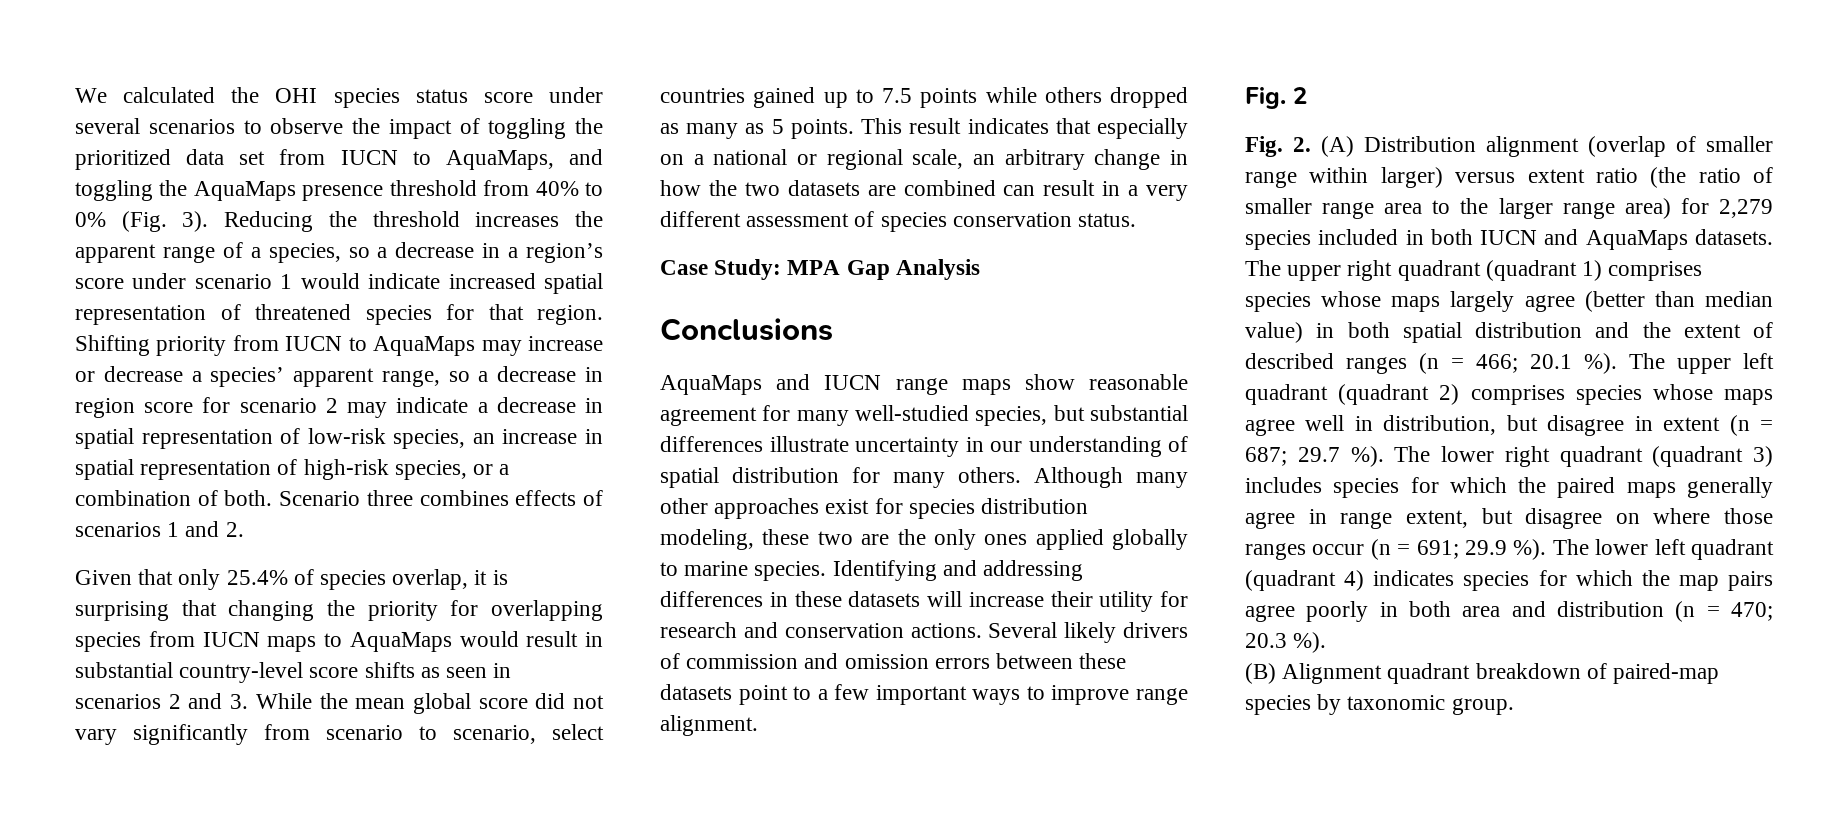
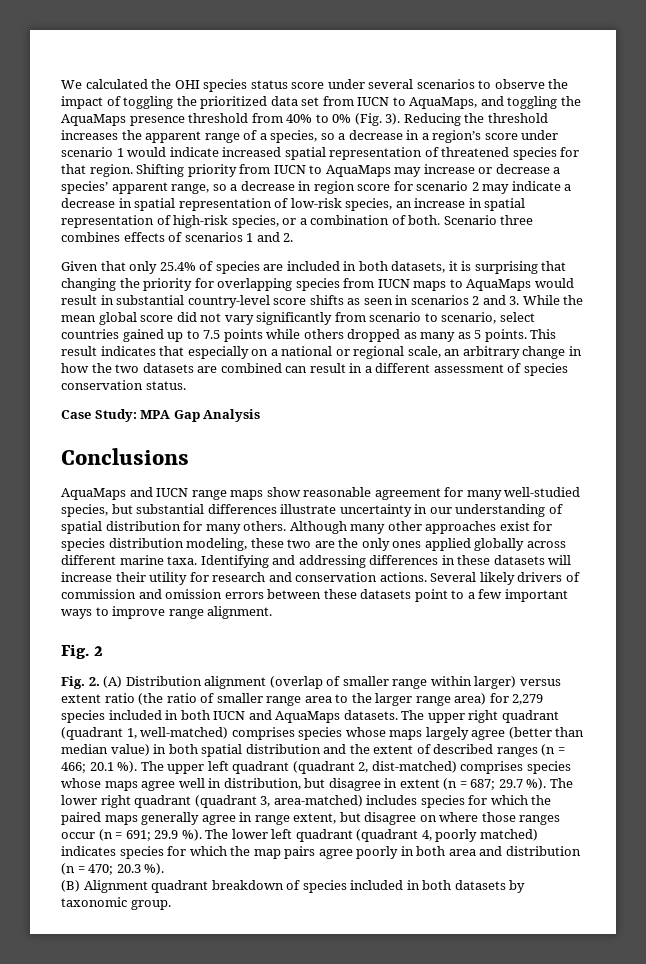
[392,569,469,590] overlap, -> [263,261,446,273] are included in both datasets,
[1146,185,1188,201] very -> (372, 369) none
[660,561,827,581] to marine species. -> [526,541,566,548] [61,555,198,565] across different marine taxa.
[1582,260,1603,281] 1) -> [126,727,229,739] 1, well-matched)
[1439,384,1460,405] 2) -> [358,761,457,773] 2, dist-matched)
[1753,446,1773,467] 3) -> [260,795,363,807] 3, area-matched)
[1344,570,1365,591] 4) -> [421,829,538,842] 4, poorly matched)
[1613,663,1720,684] [1245,695,1311,715] paired-map species -> [302,880,506,893] species included in both datasets

